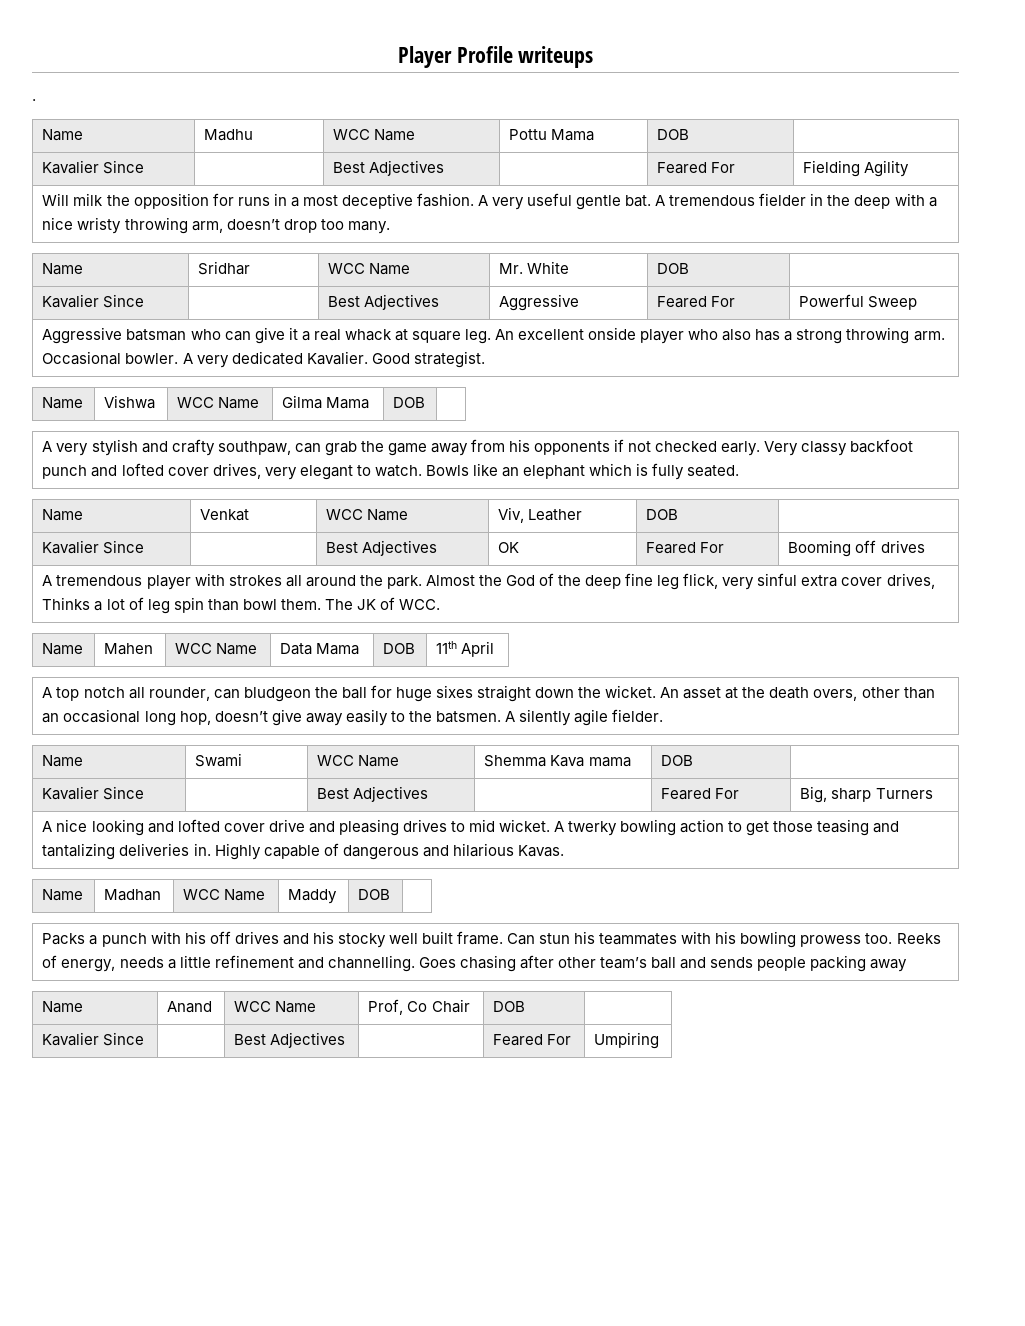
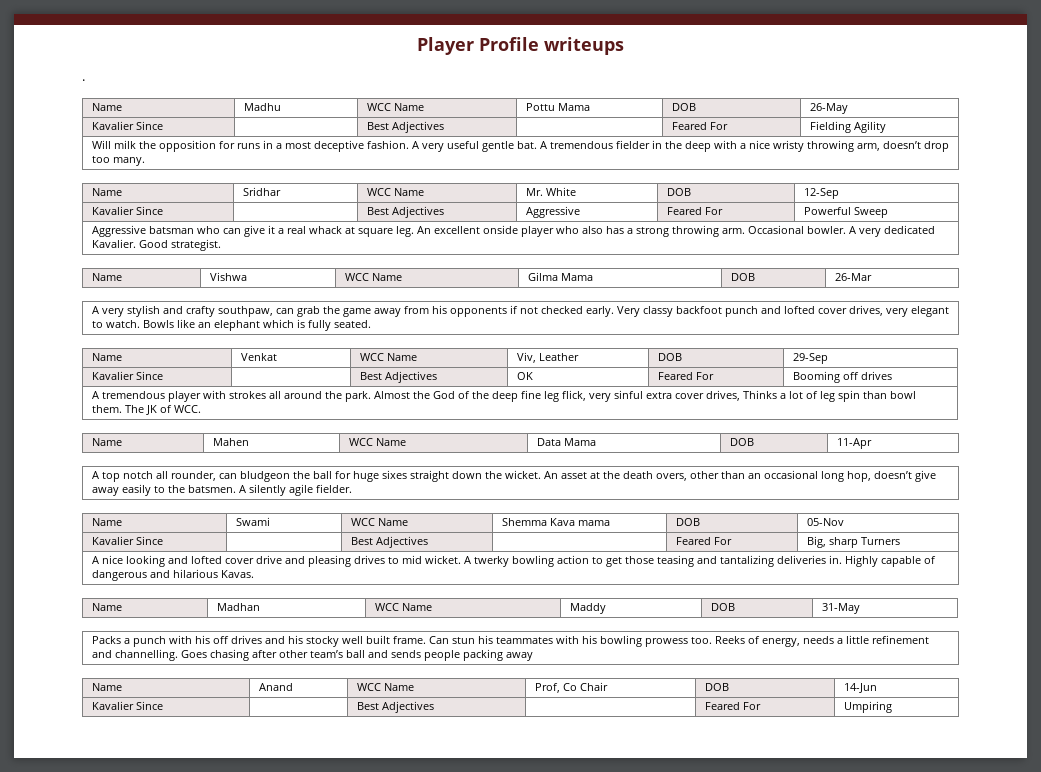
(690, 134) none -> [809,103,848,114] 26-May
(690, 268) none -> [803,188,839,199] 12-Sep
(426, 402) none -> [834,273,872,281] 26-Mar
(679, 514) none -> [792,353,828,364] 29-Sep
[436,641,495,657] 11th April -> [836,438,872,449] 11-Apr
(694, 760) none -> [806,518,844,526] 05-Nov
(391, 894) none -> [821,603,860,614] 31-May
(526, 1006) none -> [843,683,877,693] 14-Jun

